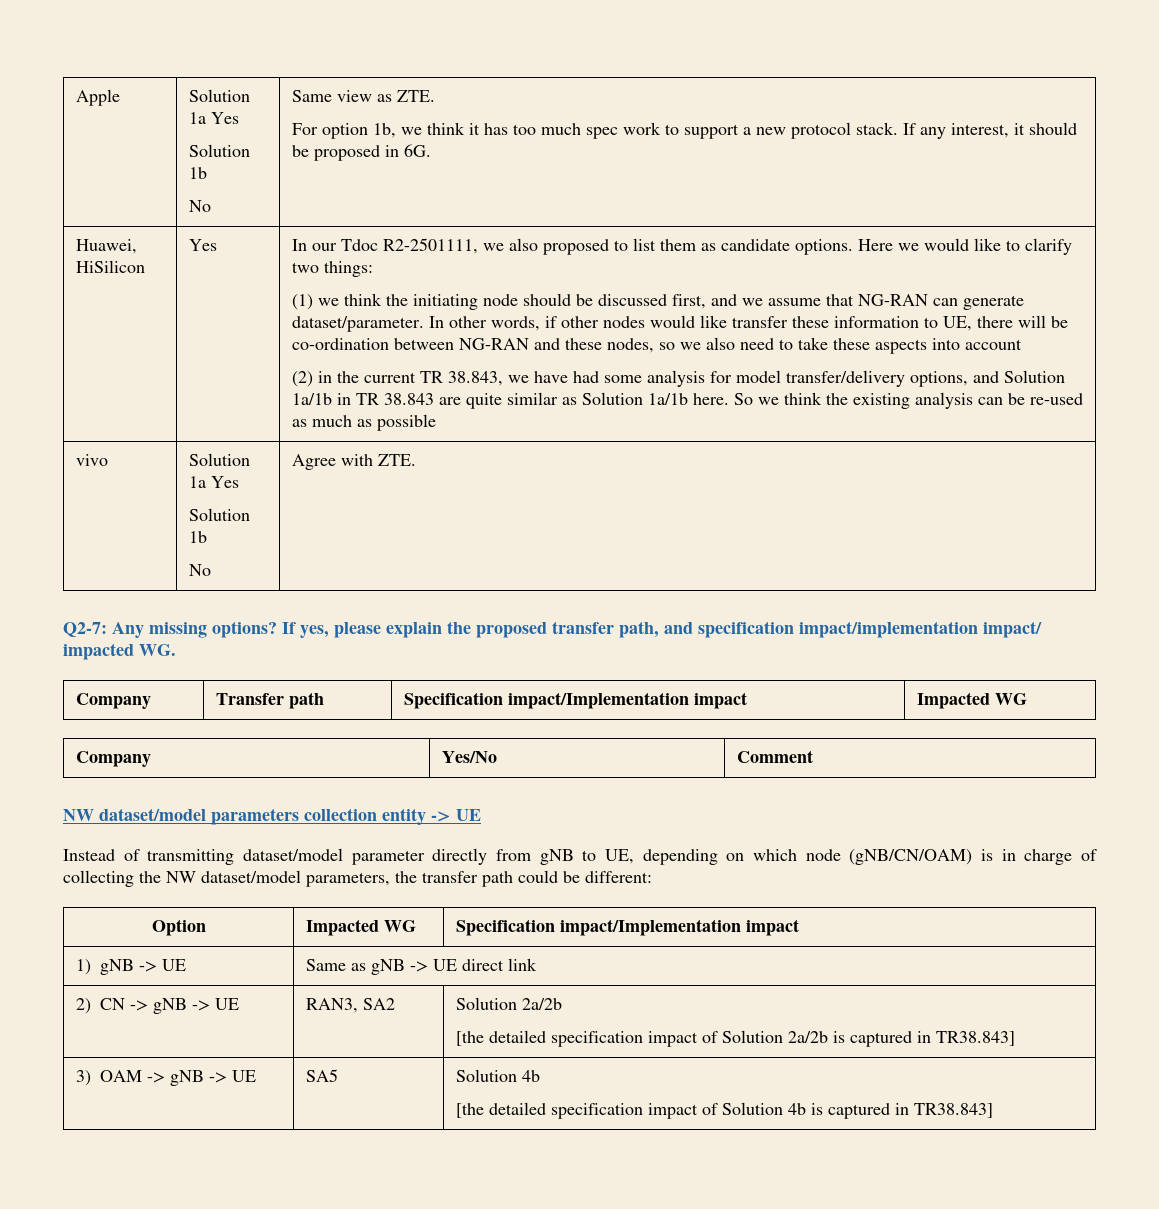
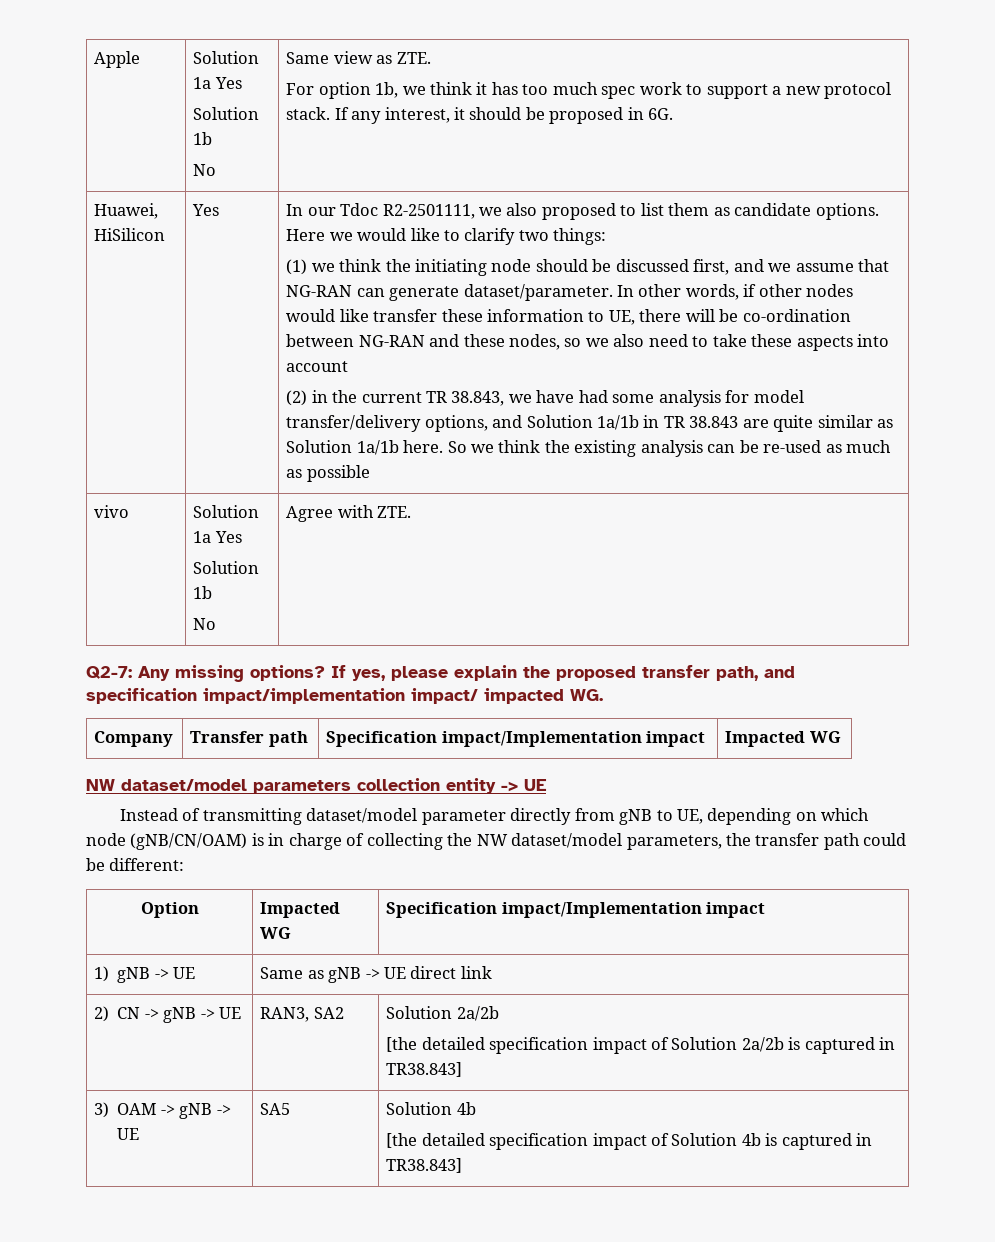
[75,751,151,767] [441,751,497,763] [736,750,813,763] // Company | Yes/No | Comment -> (841, 737) none

